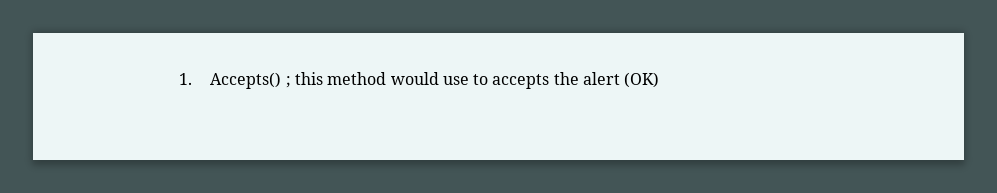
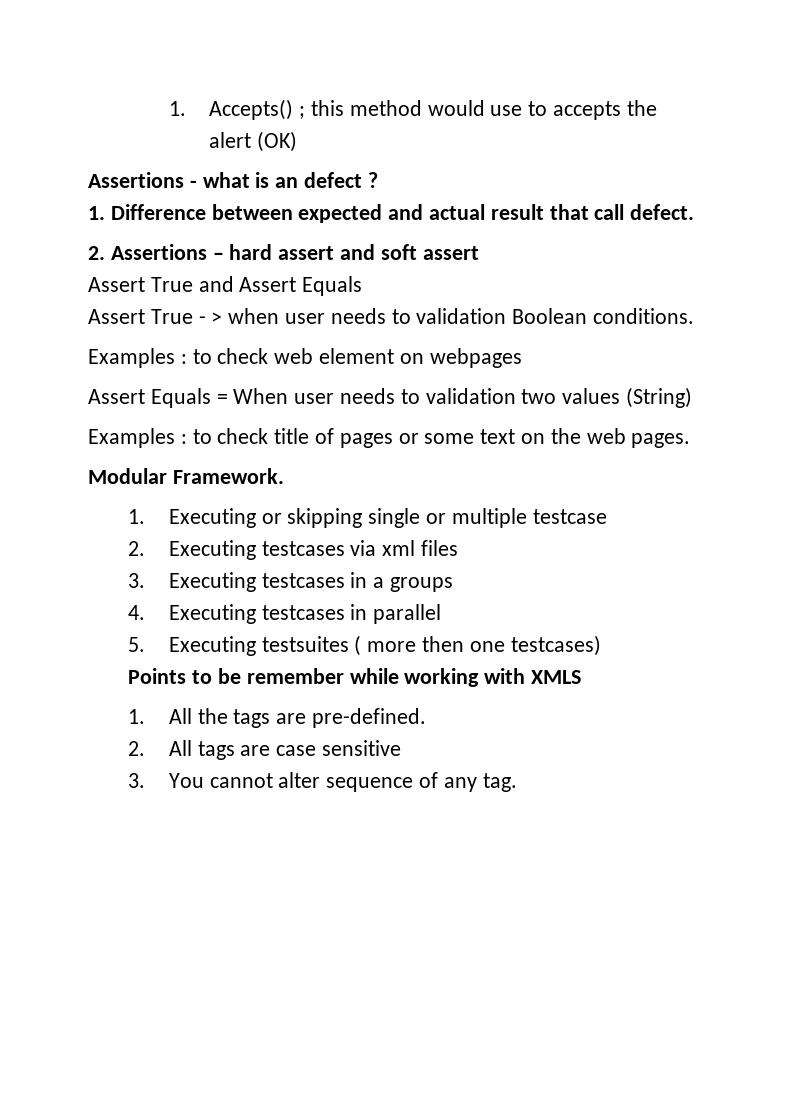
(660, 80) none -> [88,172,378,188] [88,204,695,223] [88,244,479,260] [88,276,363,296] [88,308,695,324] [88,348,522,368] [88,387,693,408] [88,428,691,448] [88,468,284,484] [128,508,607,528] [128,540,459,560] [128,572,454,592] [128,604,442,624] [128,635,601,656] [128,668,582,687] [128,708,427,728] [128,740,402,760] [128,772,517,792] // Assertions - what is an defect ? // 1. Difference between expected and actual result that call defect. // 2. Assertions – hard assert and soft assert // Assert True and Assert Equals // Assert True - > when user needs to validation Boolean conditions. // Examples : to check web element on webpages // Assert Equals = When user needs to validation two values (String) // Examples : to check title of pages or some text on the web pages. // Modular Framework. // 1. Executing or skipping single or multiple testcase // 2. Executing testcases via xml files // 3. Executing testcases in a groups // 4. Executing testcases in parallel // 5. Executing testsuites ( more then one testcases) // Points to be remember while working with XMLS // 1. All the tags are pre-defined. // 2. All tags are case sensitive // 3. You cannot alter sequence of any tag.

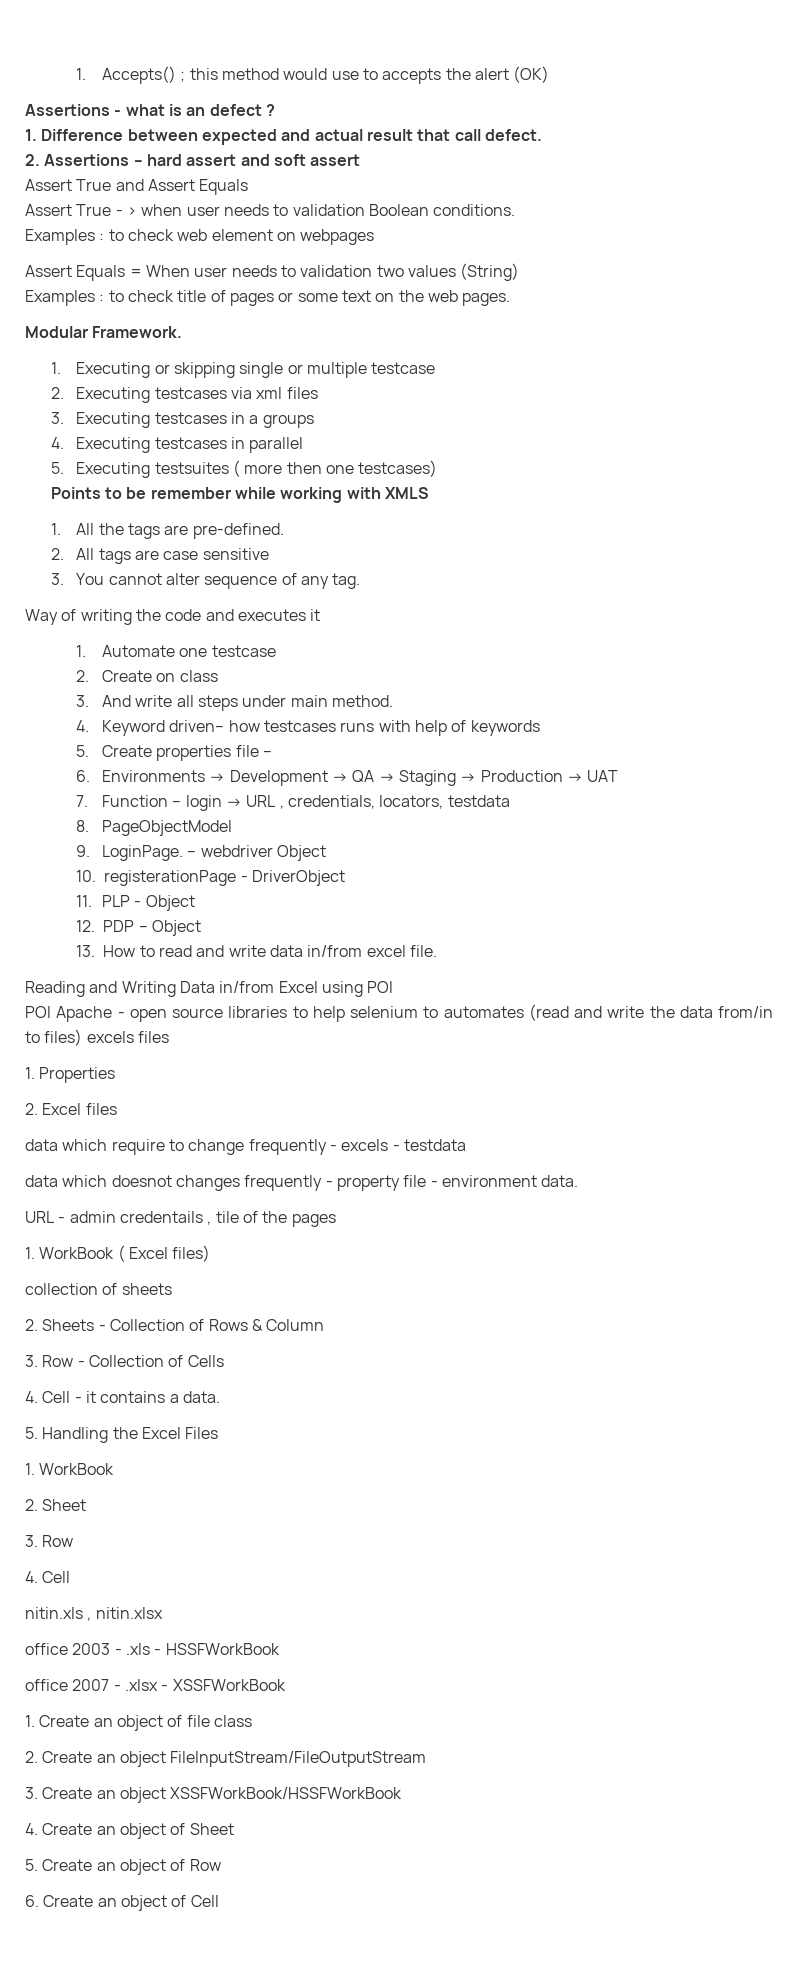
(517, 782) none -> [25,609,321,625] [76,645,276,657] [76,670,218,682] [76,695,394,711] [76,720,540,736] [76,745,273,761] [76,770,619,786] [76,795,510,811] [76,820,233,836] [76,845,327,861] [76,870,346,886] [76,895,195,911] [76,920,202,936] [76,945,437,957] [25,981,394,997] [25,1004,773,1022] [25,1029,169,1046] [25,1067,116,1083] [25,1103,117,1115] [25,1139,466,1155] [25,1175,579,1191] [25,1211,336,1227] [25,1245,211,1262] [25,1283,172,1295] [25,1319,325,1331] [25,1355,224,1367] [25,1391,220,1403] [25,1427,219,1443] [25,1463,115,1475] [25,1499,87,1511] [25,1535,74,1547] [25,1571,71,1583] [25,1607,163,1621] [25,1643,280,1655] [25,1679,286,1691] [25,1715,252,1731] [25,1751,427,1767] [25,1787,403,1803] [25,1823,234,1839] [25,1859,221,1875] [25,1895,219,1911] // Way of writing the code and executes it // 1. Automate one testcase // 2. Create on class // 3. And write all steps under main method. // 4. Keyword driven– how testcases runs with help of keywords // 5. Create properties file – // 6. Environments → Development → QA → Staging → Production → UAT // 7. Function – login → URL , credentials, locators, testdata // 8. PageObjectModel // 9. LoginPage. – webdriver Object // 10. registerationPage - DriverObject // 11. PLP - Object // 12. PDP – Object // 13. How to read and write data in/from excel file. // Reading and Writing Data in/from Excel using POI // POI Apache - open source libraries to help selenium to automates (read and write the data from/in to files) excels files // 1. Properties // 2. Excel files // data which require to change frequently - excels - testdata // data which doesnot changes frequently - property file - environment data. // URL - admin credentails , tile of the pages // 1. WorkBook ( Excel files) // collection of sheets // 2. Sheets - Collection of Rows & Column // 3. Row - Collection of Cells // 4. Cell - it contains a data. // 5. Handling the Excel Files // 1. WorkBook // 2. Sheet // 3. Row // 4. Cell // nitin.xls , nitin.xlsx // office 2003 - .xls - HSSFWorkBook // office 2007 - .xlsx - XSSFWorkBook // 1. Create an object of file class // 2. Create an object FileInputStream/FileOutputStream // 3. Create an object XSSFWorkBook/HSSFWorkBook // 4. Create an object of Sheet // 5. Create an object of Row // 6. Create an object of Cell

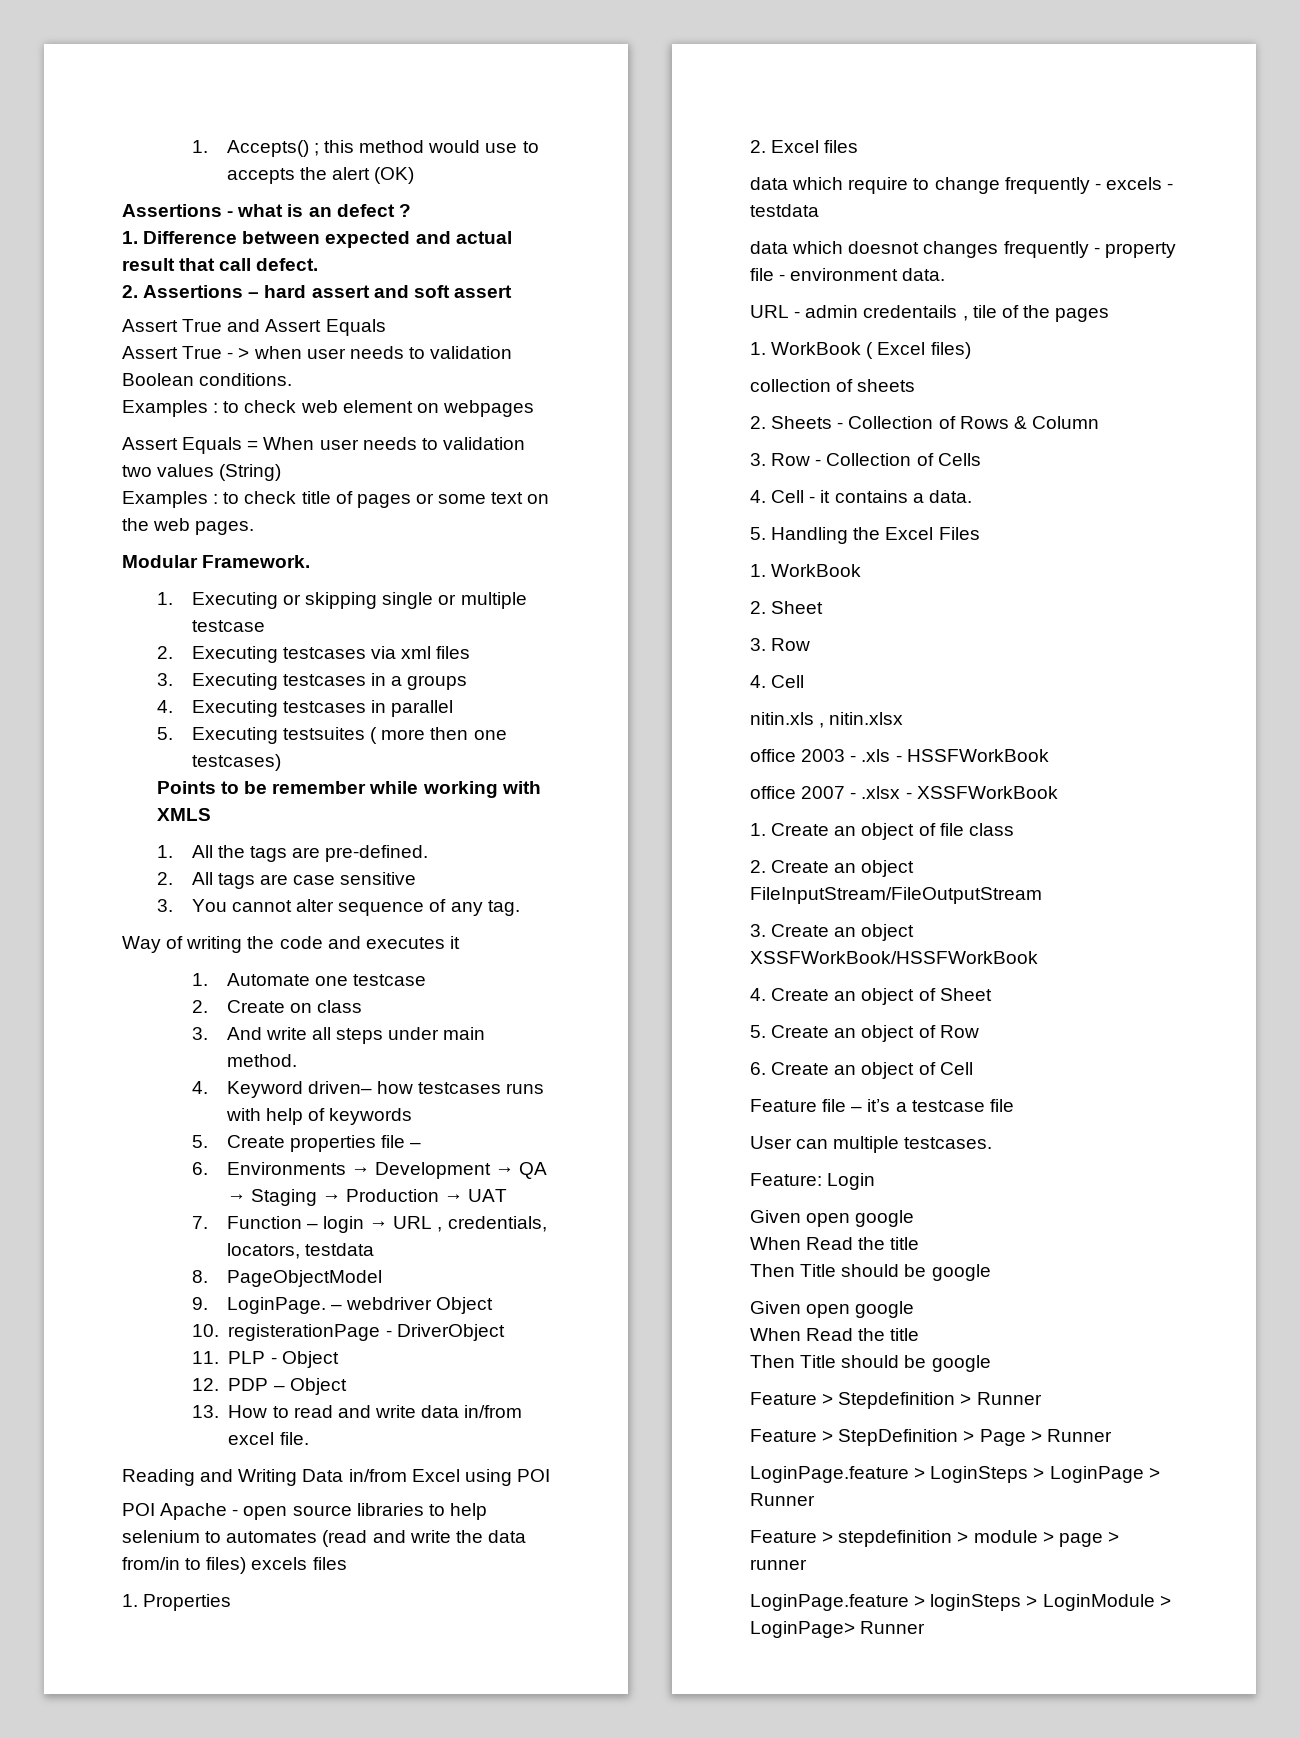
(219, 1901) none -> [750,1099,1014,1112] [750,1136,993,1153] [750,1173,876,1190] [750,1210,915,1227] [750,1237,920,1250] [750,1264,991,1281] [750,1301,915,1318] [750,1328,920,1341] [750,1355,991,1372] [750,1392,1042,1409] [750,1429,1112,1446] [750,1466,1160,1483] [750,1493,815,1506] [750,1530,1119,1547] [750,1559,807,1570] [750,1594,1171,1611] [750,1621,926,1638] // Feature file – it’s a testcase file // User can multiple testcases. // Feature: Login // Given open google // When Read the title // Then Title should be google // Given open google // When Read the title // Then Title should be google // Feature > Stepdefinition > Runner // Feature > StepDefinition > Page > Runner // LoginPage.feature > LoginSteps > LoginPage > Runner // Feature > stepdefinition > module > page > runner // LoginPage.feature > loginSteps > LoginModule > LoginPage> Runner

